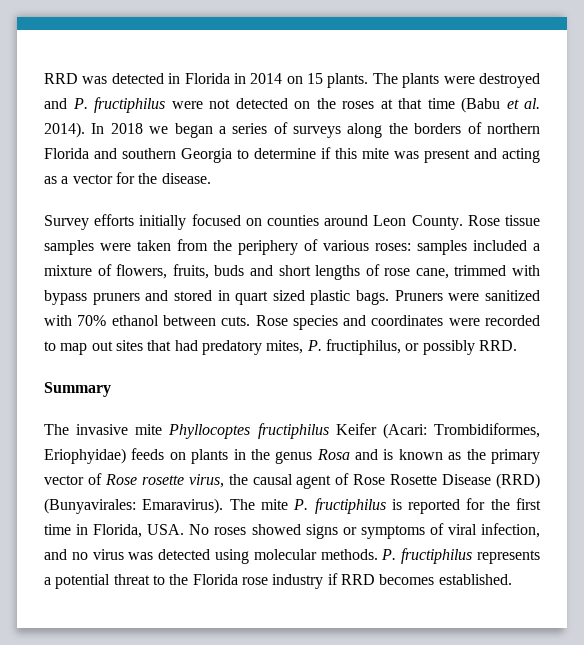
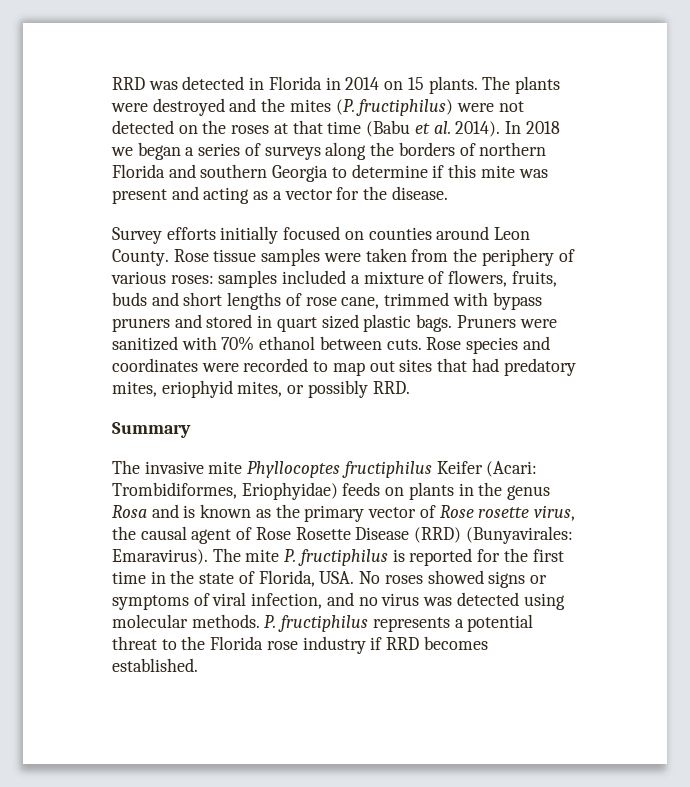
[72,97,165,113] P. fructiphilus -> [261,98,454,116] the mites (P. fructiphilus)
[306,339,401,355] P. fructiphilus, -> [161,380,283,398] eriophyid mites,
(89, 529) none -> [170,570,255,584] the state of

